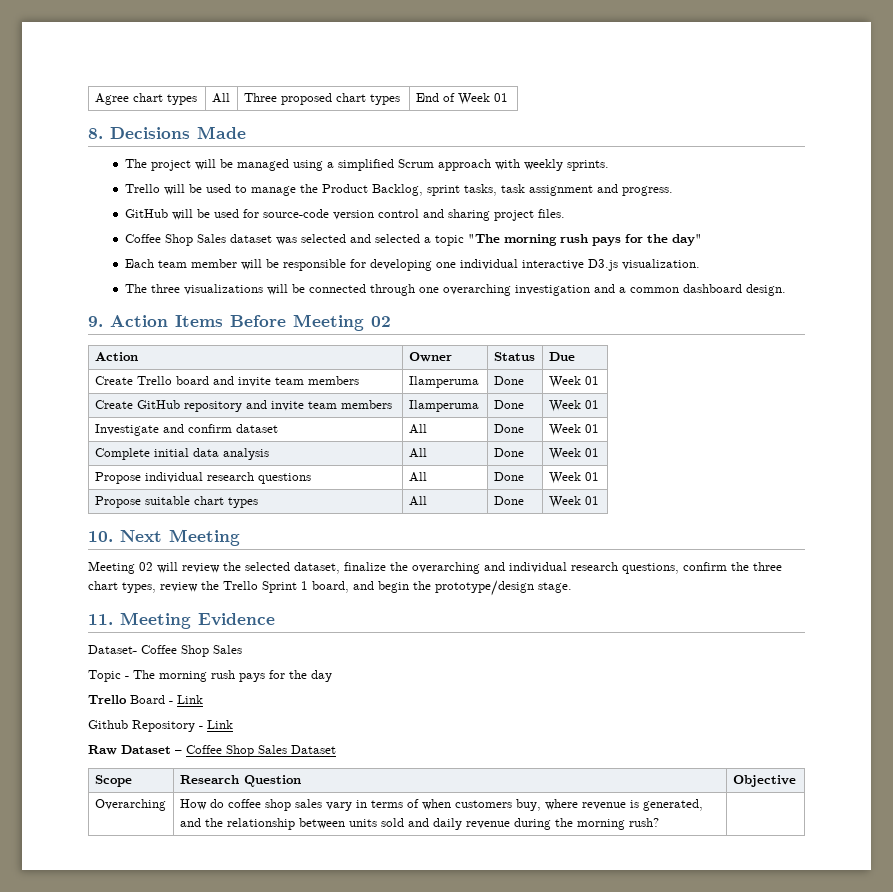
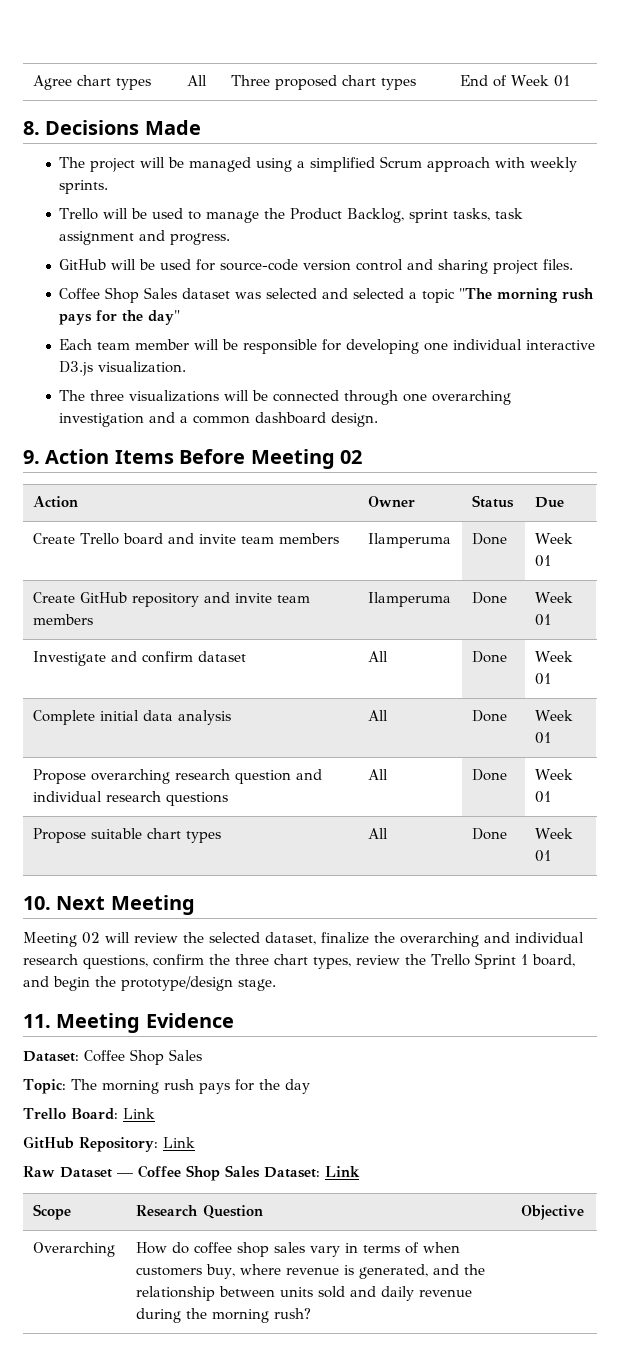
(141, 478) none -> [91,769,323,784] overarching research question and
[88,645,137,654] Dataset- -> [23,1051,79,1062] Dataset:
[88,670,129,682] Topic - -> [23,1079,66,1094] Topic:
[130,695,203,704] [88,720,203,732] Board - Link // Github Repository - -> [70,1108,155,1120] [23,1136,158,1152] Board: Link // GitHub Repository:
[175,745,336,757] – Coffee Shop Sales Dataset -> [117,1165,360,1181] — Coffee Shop Sales Dataset: Link

